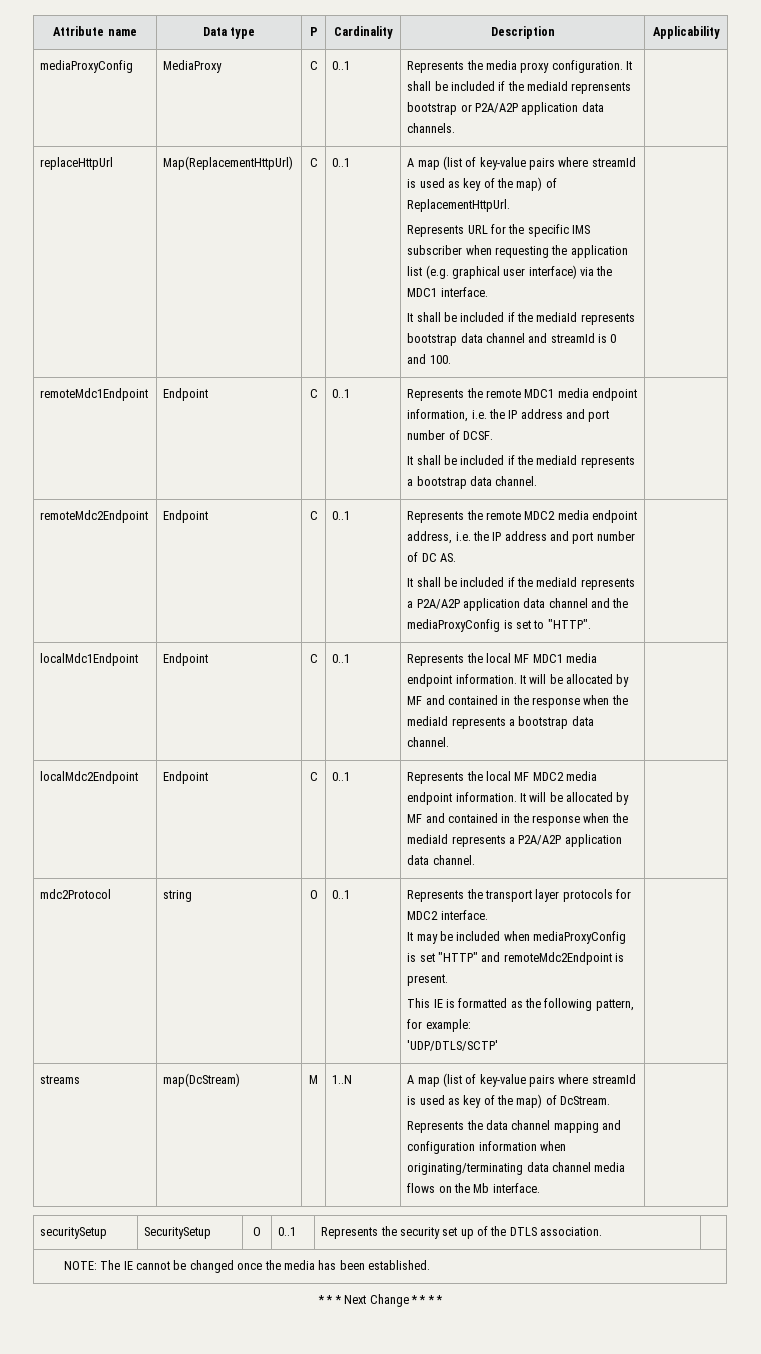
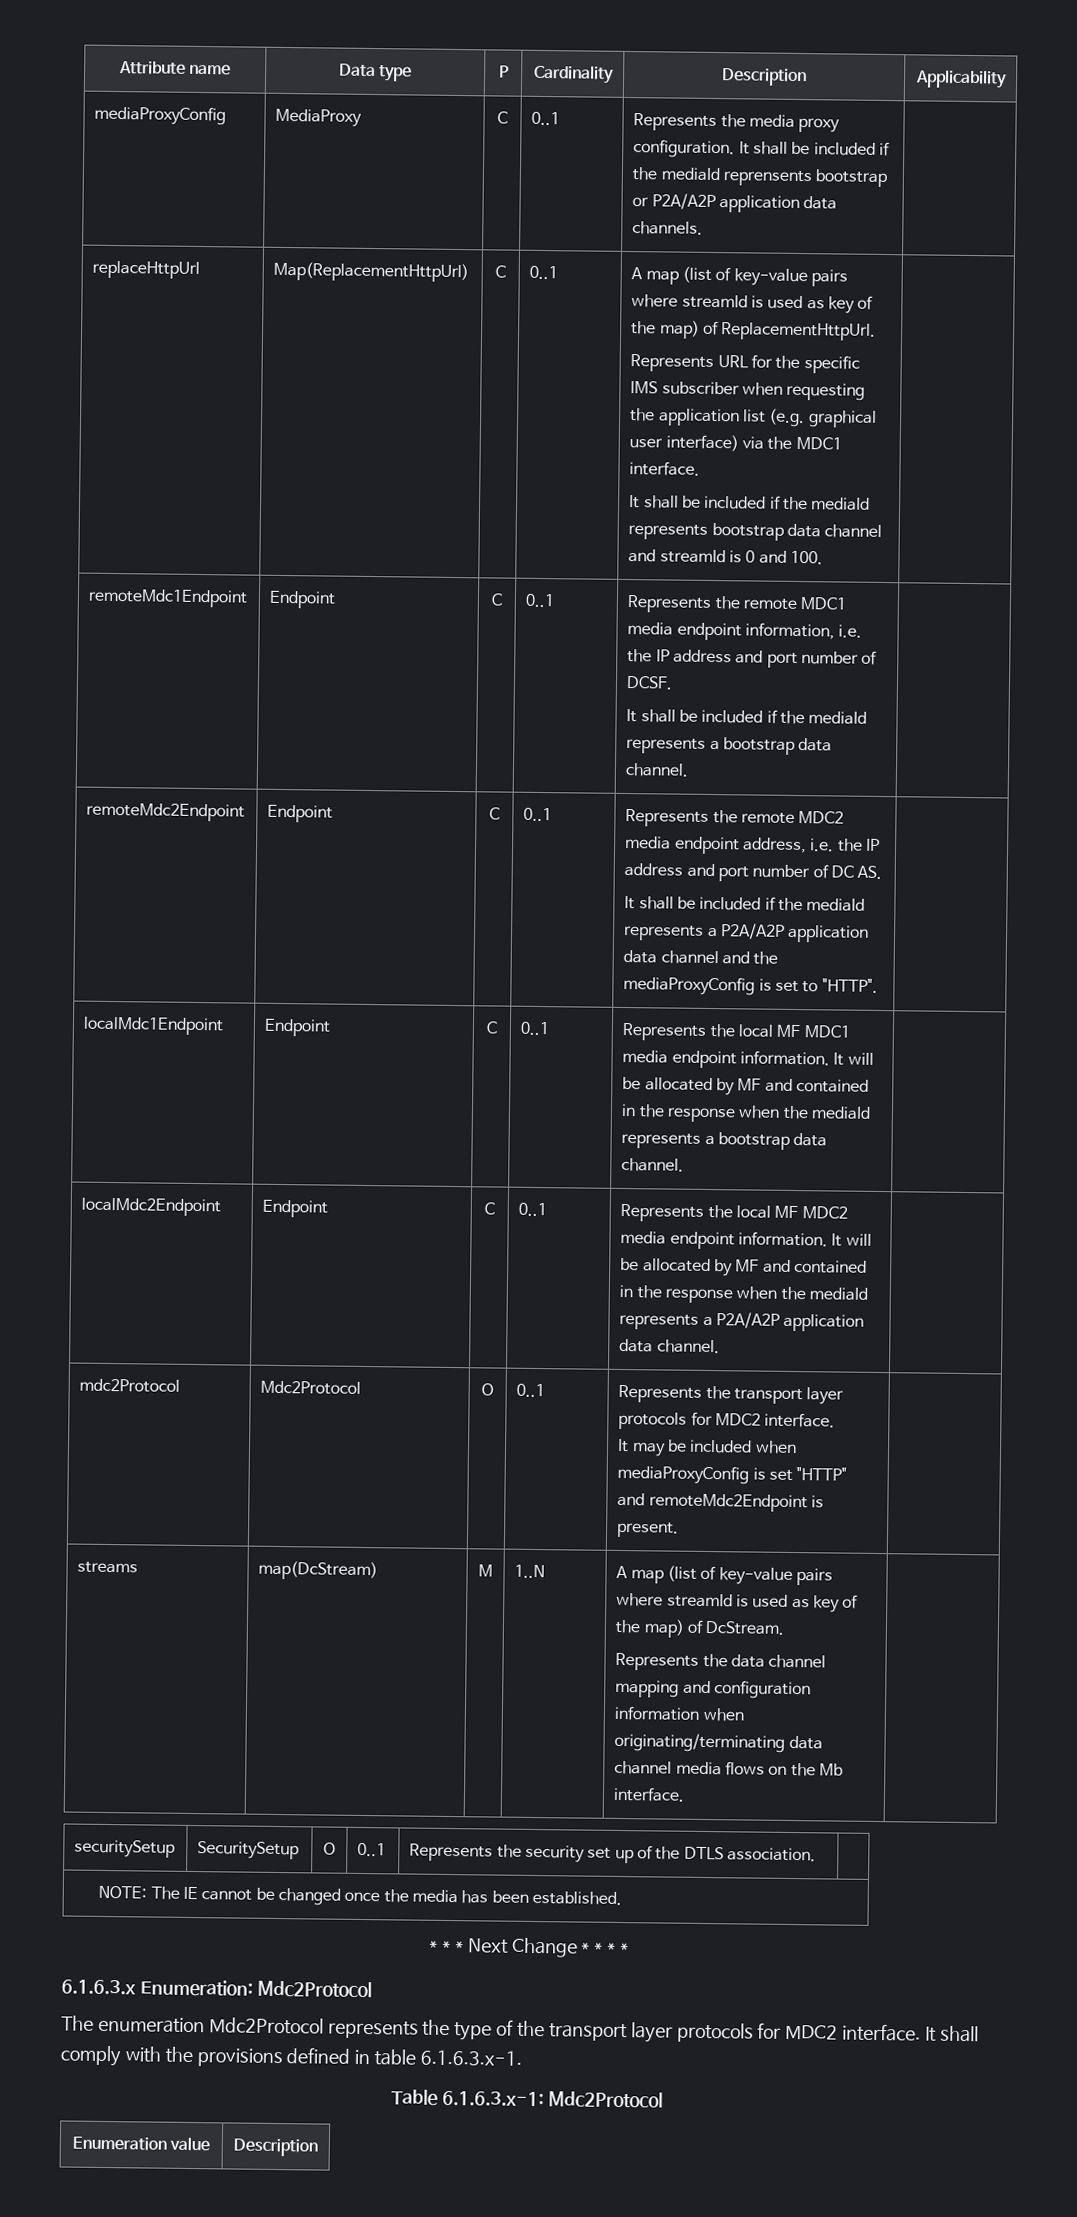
[163,890,193,902] string -> [260,1380,362,1395] Mdc2Protocol
[407,998,634,1011] [407,1019,471,1032] [407,1040,499,1051] // This IE is formatted as the following pattern, for example: // 'UDP/DTLS/SCTP' -> (680, 1529) none
(443, 1299) none -> [61,1979,372,1999] [61,2015,979,2043] [60,2045,523,2068] [391,2089,663,2109] [71,2136,211,2152] [233,2138,318,2157] // 6.1.6.3.x Enumeration: Mdc2Protocol // The enumeration Mdc2Protocol represents the type of the transport layer protocols for MDC2 interface. It shall comply with the provisions defined in table 6.1.6.3.x-1. // Table 6.1.6.3.x-1: Mdc2Protocol // Enumeration value | Description

